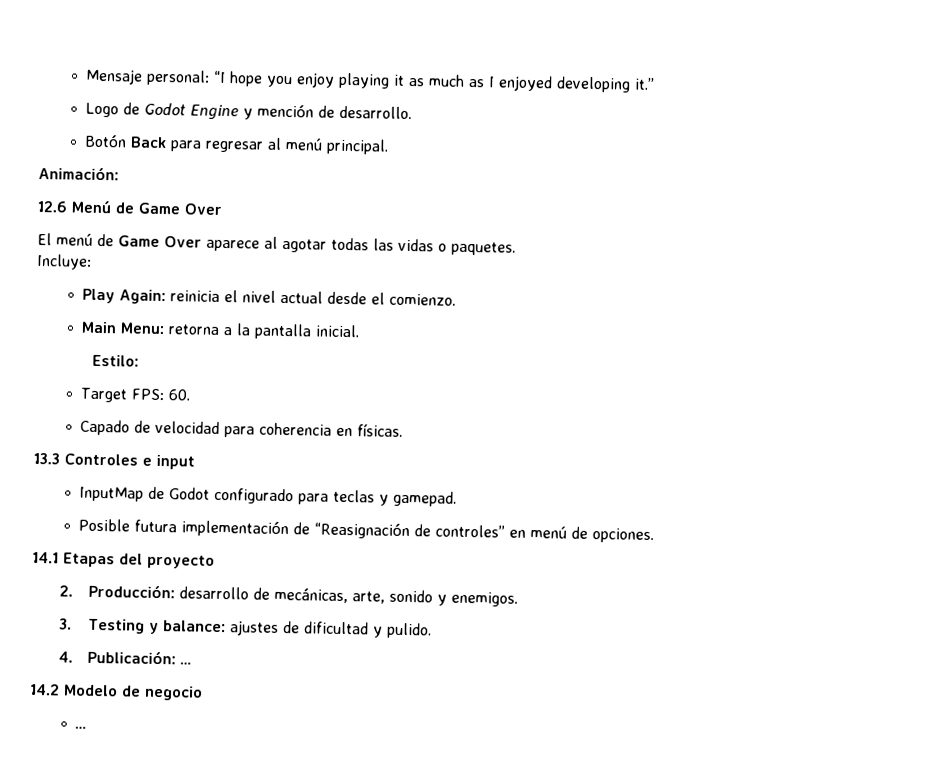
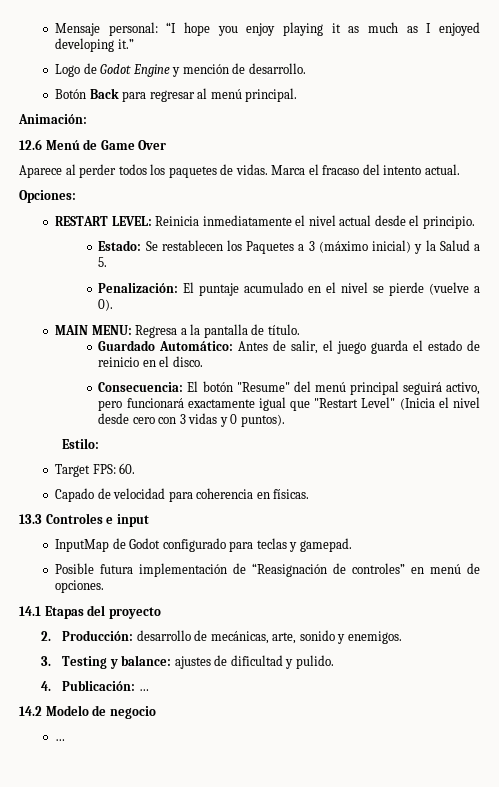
[37,232,516,256] [36,253,92,270] [81,288,220,305] El menú de Game Over aparece al agotar todas las vidas o paquetes. // Incluye: // Play Again: reinicia -> [19,164,460,178] [19,190,76,203] [55,215,292,226] Aparece al perder todos los paquetes de vidas. Marca el fracaso del intento actual. // Opciones: // RESTART LEVEL: Reinicia inmediatamente
[388,293,456,306] [80,321,360,340] comienzo. // Main Menu: retorna a la pantalla inicial. -> [422,216,475,229] [98,240,481,254] [98,257,108,267] [98,282,480,296] [98,299,114,311] [55,324,300,338] [98,340,480,354] [98,356,203,367] [98,381,481,395] [98,397,481,411] [98,413,285,427] principio. // Estado: Se restablecen los Paquetes a 3 (máximo inicial) y la Salud a 5. // Penalización: El puntaje acumulado en el nivel se pierde (vuelve a 0). // MAIN MENU: Regresa a la pantalla de título. // Guardado Automático: Antes de salir, el juego guarda el estado de reinicio en el disco. // Consecuencia: El botón "Resume" del menú principal seguirá activo, pero funcionará exactamente igual que "Restart Level" (Inicia el nivel desde cero con 3 vidas y 0 puntos).

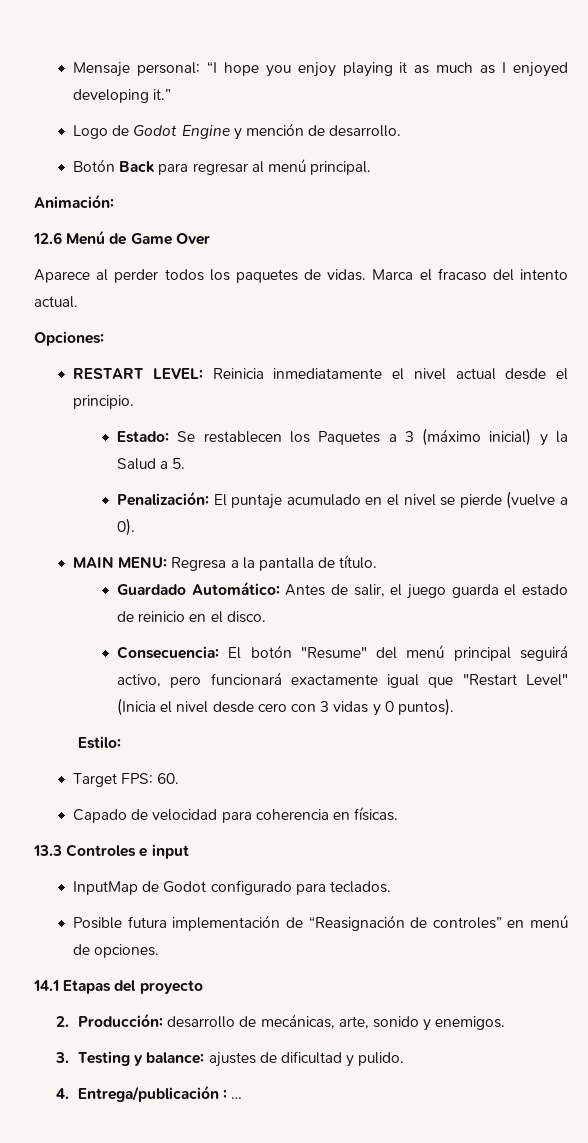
[256,538,352,552] teclas y gamepad. -> [329,881,391,893] teclados.
[62,680,149,691] [19,705,156,719] [55,739,66,741] Publicación: … // 14.2 Modelo de negocio // … -> [78,1085,243,1102] Entrega/publicación : …

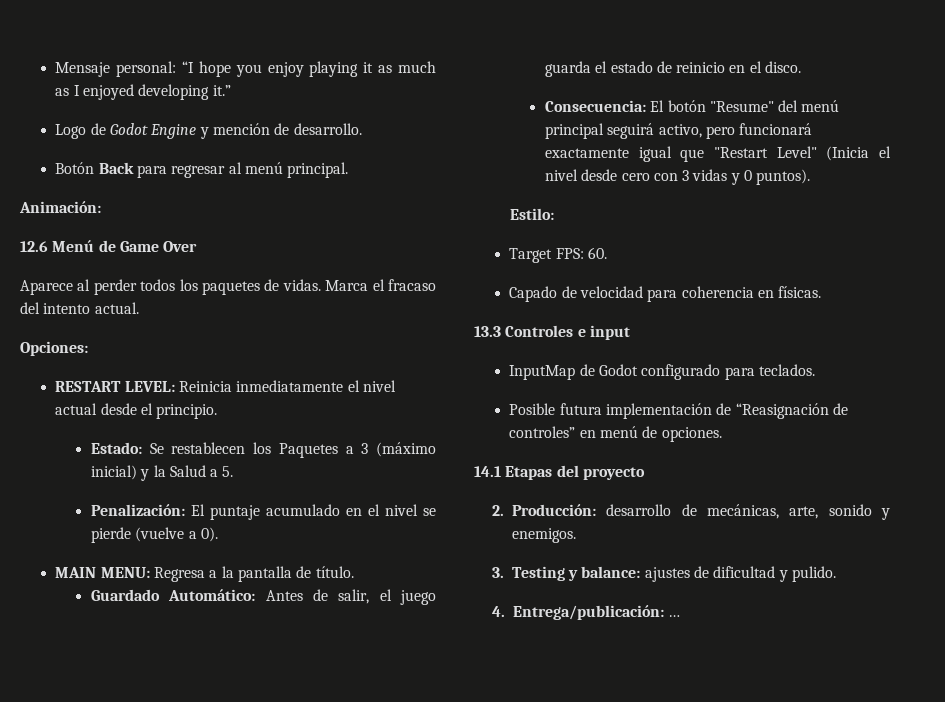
[78,1085,228,1102] Entrega/publicación : -> [512,605,664,620] Entrega/publicación:

